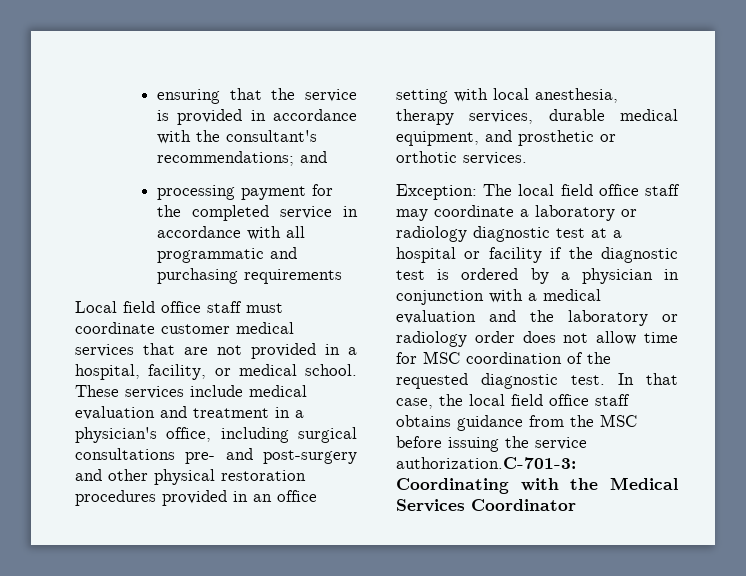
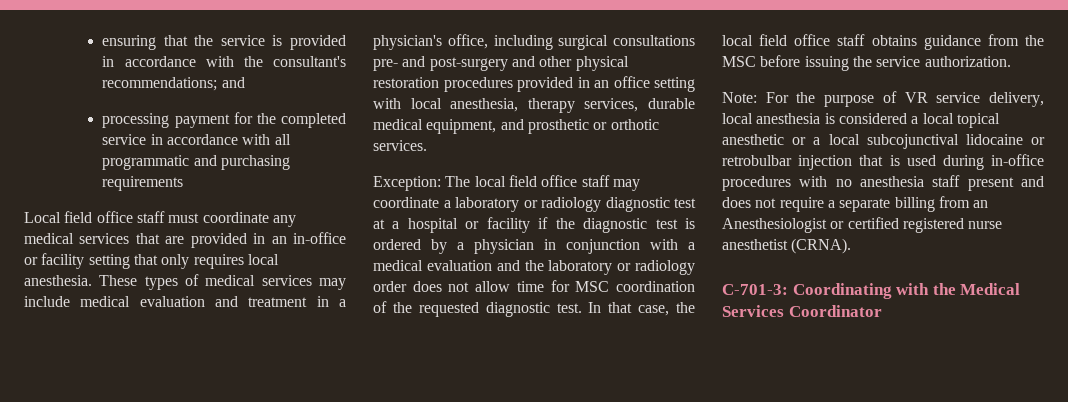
[161,324,230,334] customer -> [272,215,296,227] any
[217,343,357,359] [75,364,357,380] [75,385,184,399] not provided in a hospital, facility, or medical school. These services -> [190,232,346,248] [24,253,279,269] [24,274,346,290] provided in an in-office or facility setting that only requires local anesthesia. These types of medical services may
[396,457,576,469] authorization.C-701-3: -> [924,56,1011,67] [722,91,1044,107] [722,113,1000,128] [722,134,1045,149] [722,154,1044,170] [722,175,1044,191] [722,196,989,212] [722,217,1003,233] [722,238,852,254] [722,284,788,295] authorization. // Note: For the purpose of VR service delivery, local anesthesia is considered a local topical anesthetic or a local subcojunctival lidocaine or retrobulbar injection that is used during in-office procedures with no anesthesia staff present and does not require a separate billing from an Anesthesiologist or certified registered nurse anesthetist (CRNA). // C-701-3:

